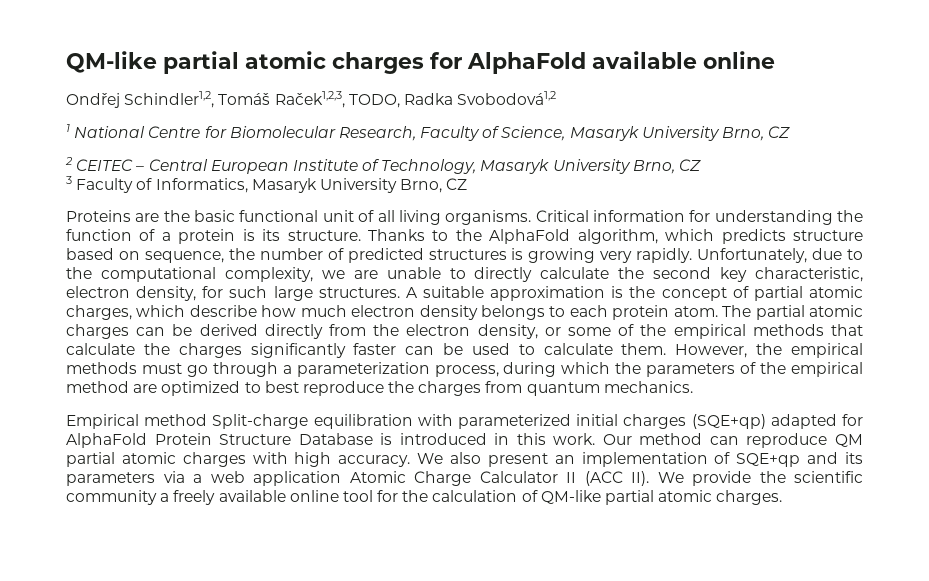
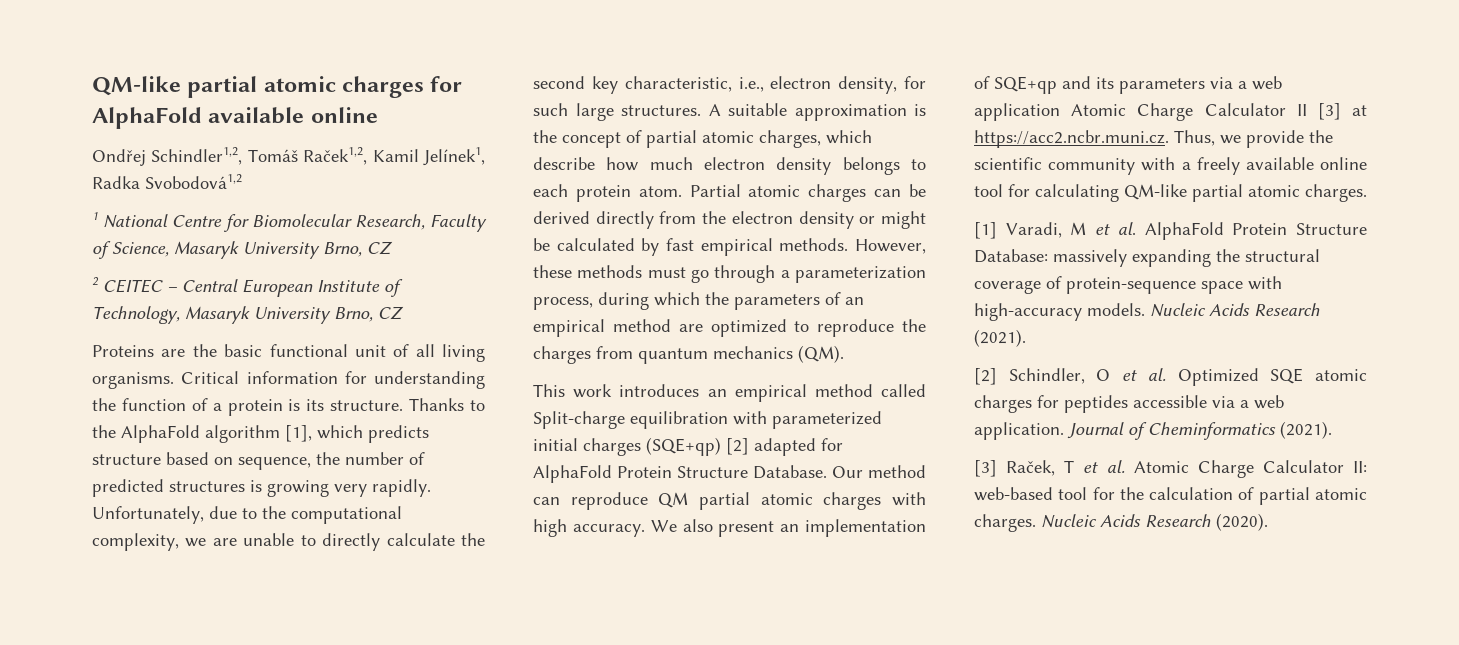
[274,91,400,108] Raček1,2,3, TODO, -> [303,147,485,166] Raček1,2, Kamil Jelínek1,
[66,176,468,193] // 3 Faculty of Informatics, Masaryk University Brno, CZ -> (404, 313) none
[577,229,658,244] algorithm, -> [205,425,312,443] algorithm [1],
(863, 274) none -> [738,77,764,92] i.e.,
[722,305,805,320] The partial -> [689,184,741,197] Partial
[477,324,864,339] [66,343,863,358] density, or some of the empirical methods that calculate the charges significantly faster can be used to calculate them. However, the empirical -> [798,211,926,229] [533,238,926,256] [533,265,572,278] density or might be calculated by fast empirical methods. However, these
[760,362,787,374] the -> [845,297,864,305] an
[264,381,299,393] best -> (810, 326) none
[603,381,693,393] [66,414,208,429] mechanics. // Empirical method -> [713,345,844,363] [533,384,926,402] mechanics (QM). // This work introduces an empirical method called
(766, 421) none -> [726,438,749,455] [2]
[298,433,596,445] Database is introduced in this work. -> [753,465,827,479] Database.
[584,471,684,486] (ACC II). We -> [1317,103,1367,120] [974,130,1241,148] [3] at https://acc2.ncbr.muni.cz. Thus, we
(157, 497) none -> [1141,157,1176,171] with
[402,490,538,502] the calculation of -> [1035,184,1119,202] calculating
(783, 497) none -> [974,222,1367,240] [974,249,1320,267] [974,276,1282,294] [974,303,1320,321] [974,329,1026,347] [974,368,1367,386] [974,395,1284,413] [974,421,1332,440] [974,460,1367,478] [974,487,1367,505] [974,513,1268,532] // [1] Varadi, M et al. AlphaFold Protein Structure Database: massively expanding the structural coverage of protein-sequence space with high-accuracy models. Nucleic Acids Research (2021). // [2] Schindler, O et al. Optimized SQE atomic charges for peptides accessible via a web application. Journal of Cheminformatics (2021). // [3] Raček, T et al. Atomic Charge Calculator II: web-based tool for the calculation of partial atomic charges. Nucleic Acids Research (2020).

